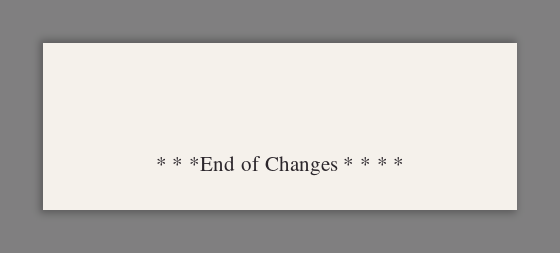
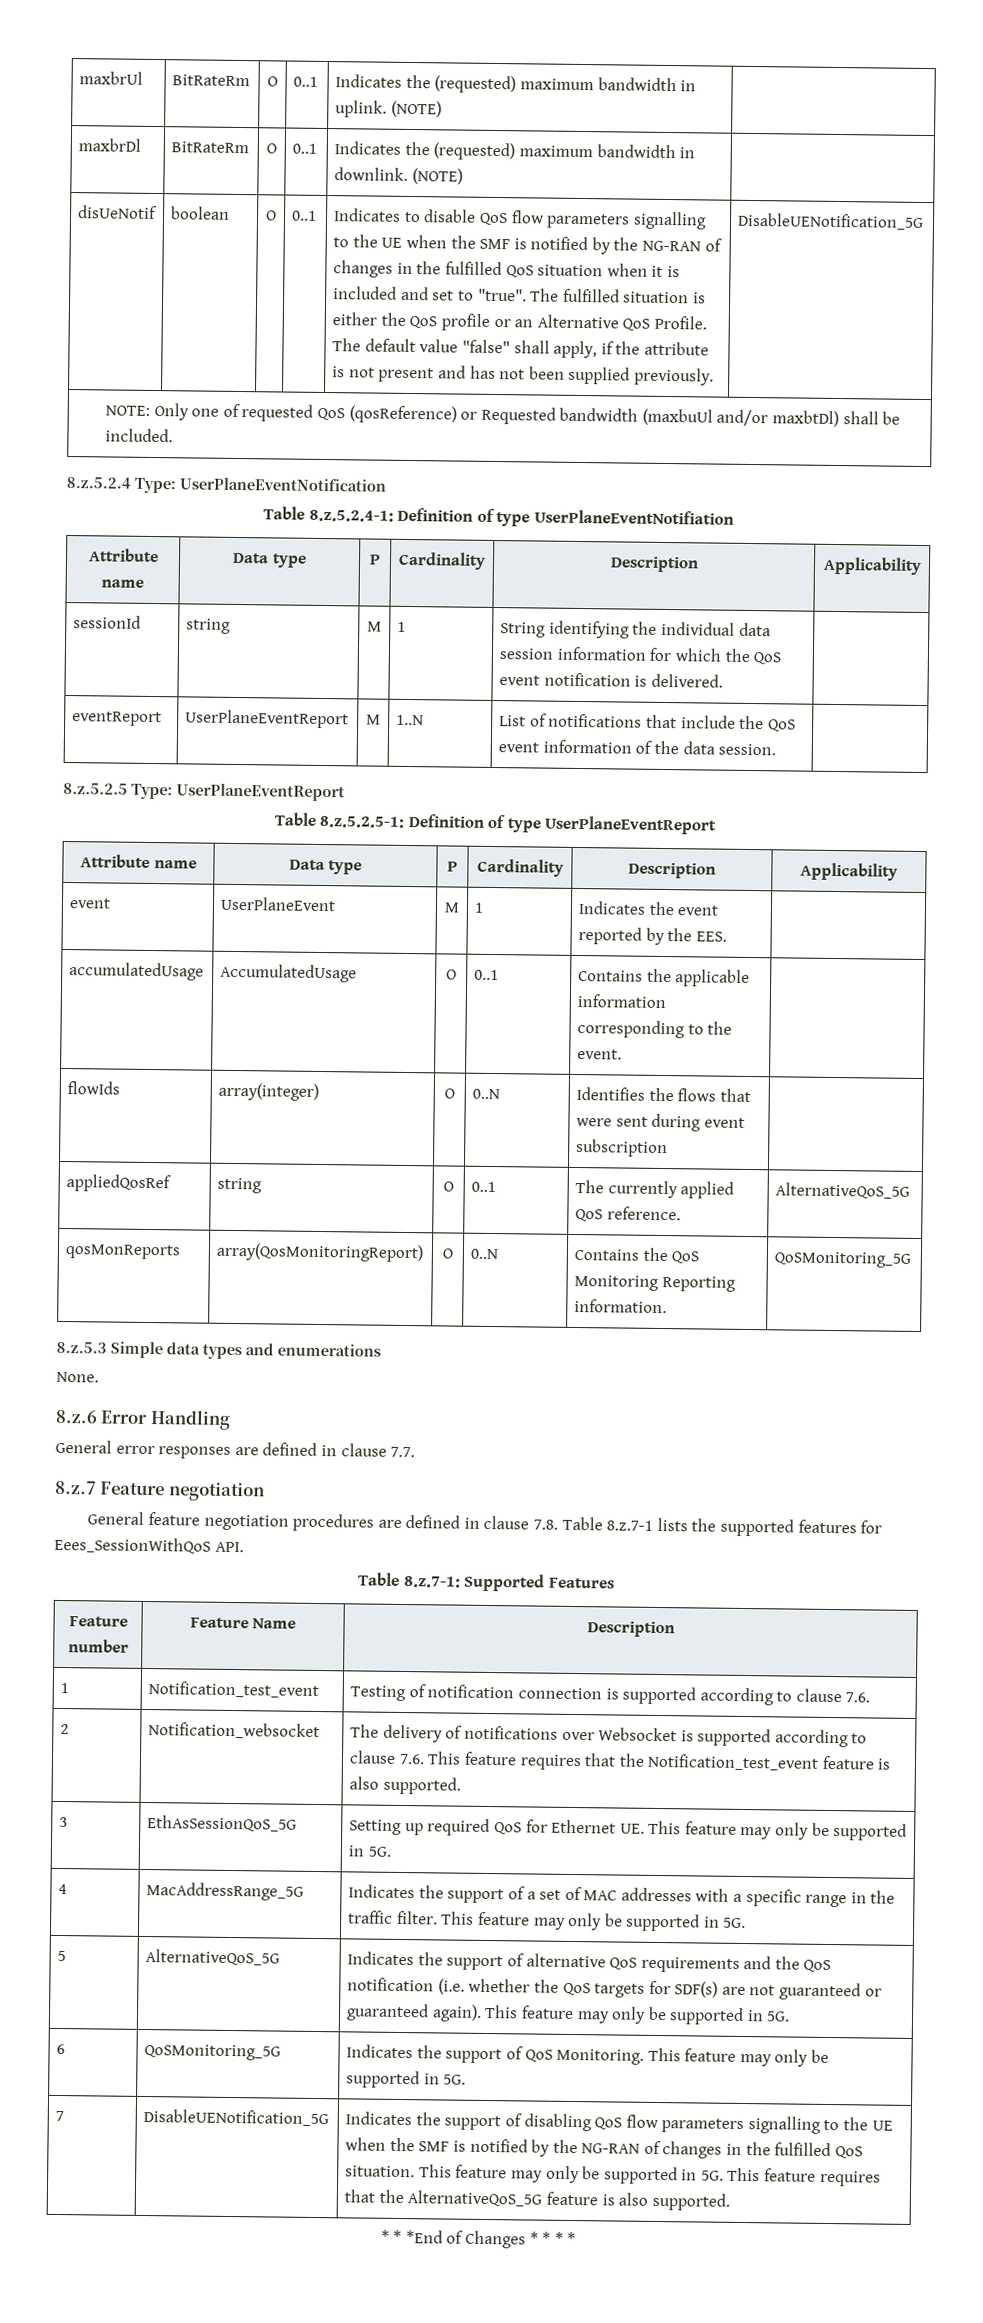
(155, 164) none -> [79,71,144,85] [172,74,251,87] [267,76,278,87] [293,76,319,87] [335,74,697,94] [335,100,442,118] [78,138,142,152] [171,141,250,154] [266,143,277,154] [292,143,318,154] [334,141,696,161] [334,167,463,185] [78,205,158,220] [170,206,231,220] [265,210,277,221] [291,210,318,221] [333,208,707,230] [333,234,722,255] [333,260,680,278] [333,286,706,304] [332,312,707,331] [332,338,709,359] [332,365,714,386] [737,212,925,230] [104,402,901,428] [104,428,173,443] [66,476,386,494] [263,506,734,527] [87,548,159,563] [101,579,144,588] [232,552,307,568] [369,554,381,565] [398,551,486,570] [609,556,699,573] [822,556,922,575] [73,615,142,629] [186,618,232,634] [367,621,382,632] [397,621,407,632] [500,620,771,639] [499,646,782,665] [499,672,723,688] [72,711,163,727] [185,709,350,729] [366,714,381,725] [396,714,425,726] [499,713,796,732] [498,739,777,756] [63,782,345,802] [273,812,718,835] [80,854,197,869] [288,859,363,875] [447,861,458,872] [476,858,564,877] [628,862,716,879] [800,862,898,881] [69,898,112,909] [220,896,337,912] [444,902,460,913] [474,902,485,913] [578,901,720,916] [578,927,727,946] [69,962,205,981] [220,963,358,983] [446,969,457,980] [474,969,500,981] [578,968,751,988] [577,993,667,1009] [577,1019,733,1039] [577,1048,623,1060] [67,1081,121,1095] [218,1082,320,1101] [444,1088,455,1099] [472,1088,501,1100] [576,1086,751,1103] [576,1113,745,1132] [576,1138,669,1158] [66,1174,172,1193] [217,1177,263,1194] [443,1181,454,1192] [471,1181,497,1193] [575,1179,735,1199] [575,1206,681,1222] [775,1182,911,1199] [65,1244,181,1260] [216,1242,425,1263] [442,1248,453,1259] [470,1248,499,1260] [574,1247,700,1264] [574,1274,736,1292] [574,1298,668,1314] [774,1251,912,1268] [56,1341,381,1360] [56,1371,99,1383] [55,1409,231,1430] [55,1439,416,1459] [55,1480,265,1502] [87,1511,883,1537] [54,1536,244,1554] [358,1572,615,1592] [68,1616,128,1627] [67,1639,129,1653] [189,1617,297,1629] [586,1621,675,1638] [60,1683,70,1694] [148,1681,320,1699] [350,1684,871,1706] [60,1723,70,1735] [148,1722,321,1740] [350,1724,868,1748] [349,1750,892,1771] [349,1776,461,1795] [59,1816,69,1828] [147,1815,298,1832] [349,1818,908,1841] [348,1845,391,1857] [58,1883,68,1895] [146,1882,305,1901] [348,1884,896,1908] [348,1910,747,1932] [57,1950,67,1962] [145,1949,281,1966] [347,1951,832,1973] [347,1977,882,2001] [346,2003,791,2026] [56,2043,66,2055] [144,2044,282,2061] [346,2044,830,2067] [346,2070,467,2089] [55,2110,65,2122] [143,2109,330,2127] [345,2111,893,2134] [345,2137,863,2159] [345,2164,881,2187] [344,2189,730,2211] maxbrUl | BitRateRm | O | 0..1 | Indicates the (requested) maximum bandwidth in uplink. (NOTE) | // maxbrDl | BitRateRm | O | 0..1 | Indicates the (requested) maximum bandwidth in downlink. (NOTE) | // disUeNotif | boolean | O | 0..1 | Indicates to disable QoS flow parameters signalling to the UE when the SMF is notified by the NG-RAN of changes in the fulfilled QoS situation when it is included and set to "true". The fulfilled situation is either the QoS profile or an Alternative QoS Profile. The default value "false" shall apply, if the attribute is not present and has not been supplied previously. | DisableUENotification_5G // NOTE: Only one of requested QoS (qosReference) or Requested bandwidth (maxbuUl and/or maxbtDl) shall be included. // 8.z.5.2.4 Type: UserPlaneEventNotification // Table 8.z.5.2.4-1: Definition of type UserPlaneEventNotifiation // Attribute name | Data type | P | Cardinality | Description | Applicability // sessionId | string | M | 1 | String identifying the individual data session information for which the QoS event notification is delivered. | // eventReport | UserPlaneEventReport | M | 1..N | List of notifications that include the QoS event information of the data session. | // 8.z.5.2.5 Type: UserPlaneEventReport // Table 8.z.5.2.5-1: Definition of type UserPlaneEventReport // Attribute name | Data type | P | Cardinality | Description | Applicability // event | UserPlaneEvent | M | 1 | Indicates the event reported by the EES. | // accumulatedUsage | AccumulatedUsage | O | 0..1 | Contains the applicable information corresponding to the event. | // flowIds | array(integer) | O | 0..N | Identifies the flows that were sent during event subscription | // appliedQosRef | string | O | 0..1 | The currently applied QoS reference. | AlternativeQoS_5G // qosMonReports | array(QosMonitoringReport) | O | 0..N | Contains the QoS Monitoring Reporting information. | QoSMonitoring_5G // 8.z.5.3 Simple data types and enumerations // None. // 8.z.6 Error Handling // General error responses are defined in clause 7.7. // 8.z.7 Feature negotiation // General feature negotiation procedures are defined in clause 7.8. Table 8.z.7-1 lists the supported features for Eees_SessionWithQoS API. // Table 8.z.7-1: Supported Features // Feature number | Feature Name | Description // 1 | Notification_test_event | Testing of notification connection is supported according to clause 7.6. // 2 | Notification_websocket | The delivery of notifications over Websocket is supported according to clause 7.6. This feature requires that the Notification_test_event feature is also supported. // 3 | EthAsSessionQoS_5G | Setting up required QoS for Ethernet UE. This feature may only be supported in 5G. // 4 | MacAddressRange_5G | Indicates the support of a set of MAC addresses with a specific range in the traffic filter. This feature may only be supported in 5G. // 5 | AlternativeQoS_5G | Indicates the support of alternative QoS requirements and the QoS notification (i.e. whether the QoS targets for SDF(s) are not guaranteed or guaranteed again). This feature may only be supported in 5G. // 6 | QoSMonitoring_5G | Indicates the support of QoS Monitoring. This feature may only be supported in 5G. // 7 | DisableUENotification_5G | Indicates the support of disabling QoS flow parameters signalling to the UE when the SMF is notified by the NG-RAN of changes in the fulfilled QoS situation. This feature may only be supported in 5G. This feature requires that the AlternativeQoS_5G feature is also supported. //

